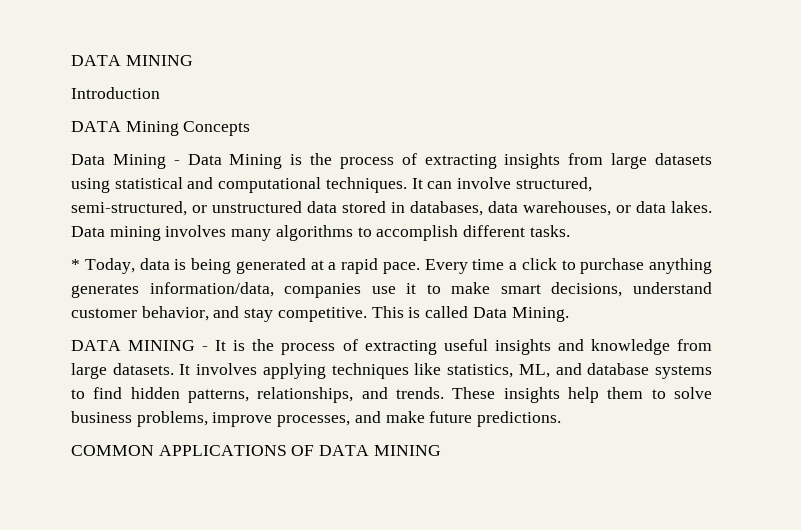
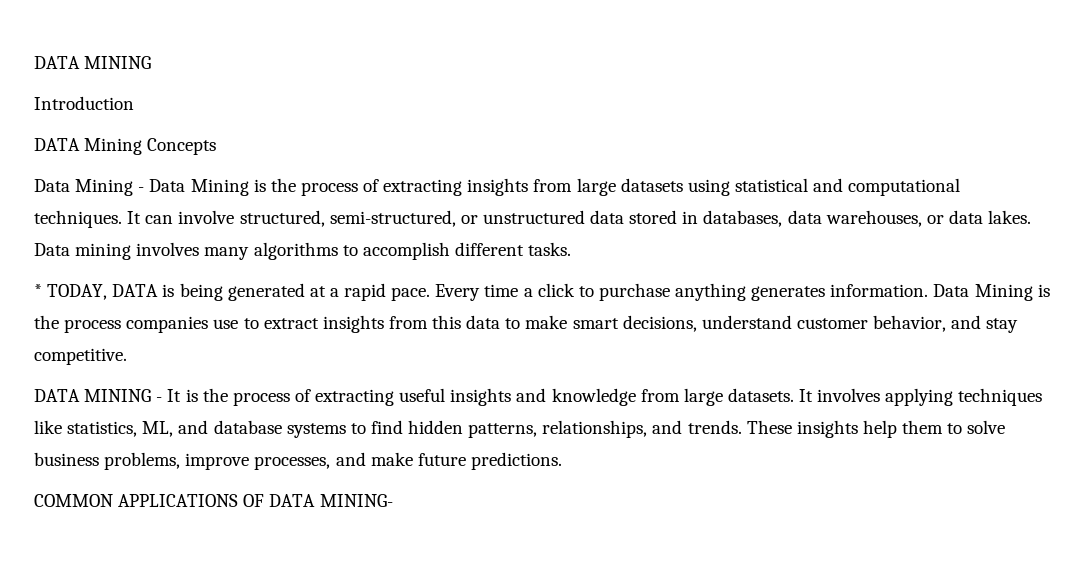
[84,258,170,274] Today, data -> [47,284,159,300] TODAY, DATA
[149,282,417,298] information/data, companies use it -> [830,284,1050,301] [34,315,501,333] information. Data Mining is the process companies use to extract insights from this data
[371,306,569,322] This is called Data Mining. -> (127, 356) none
[373,445,441,456] MINING -> [319,494,393,507] MINING-

